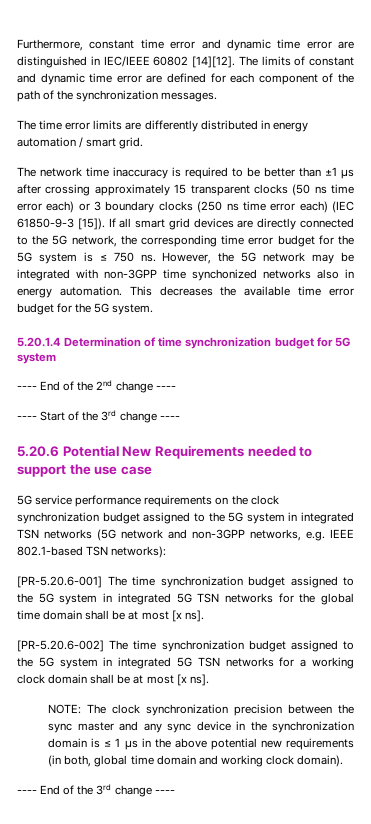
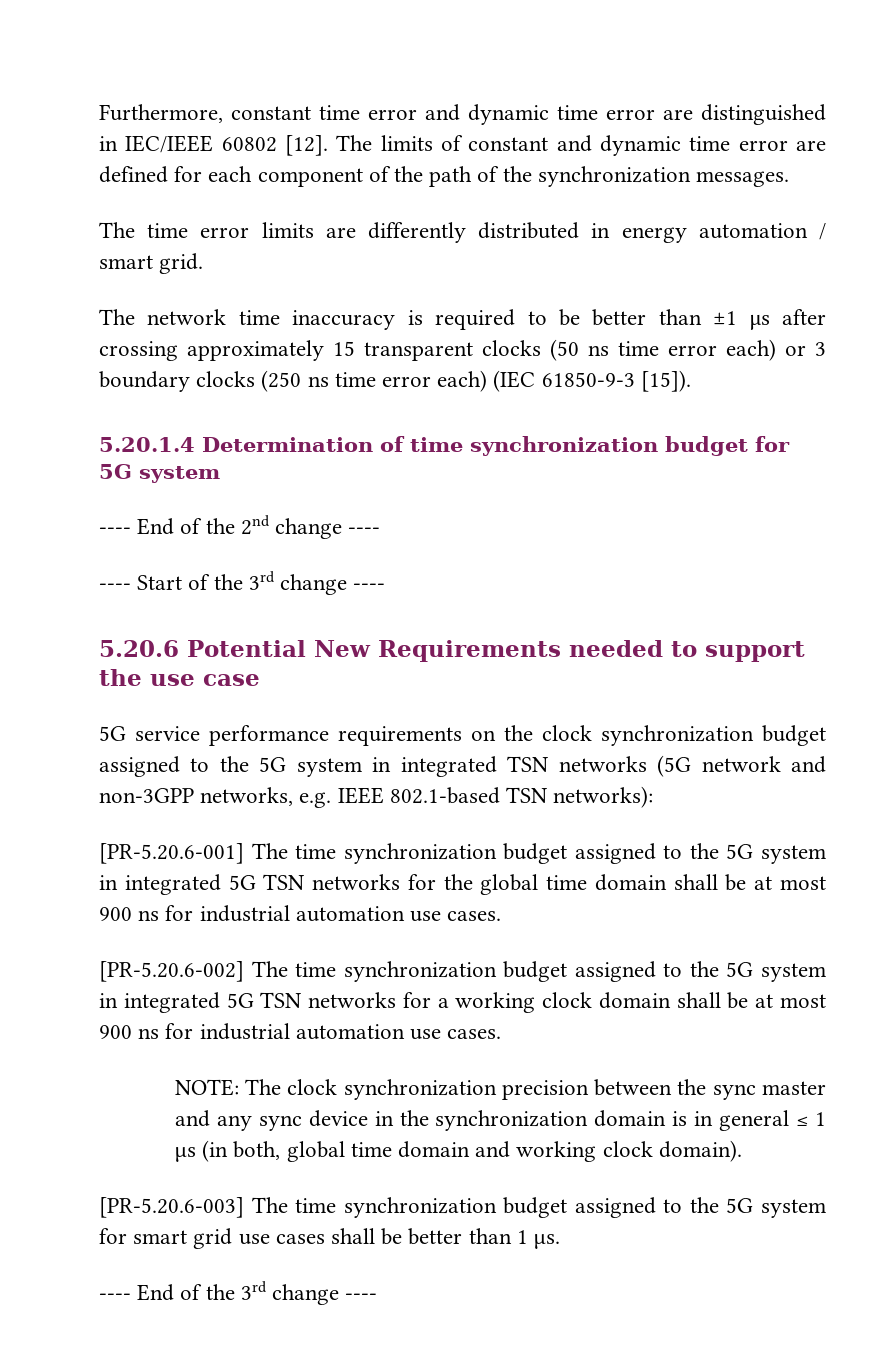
[192,56,235,68] [14][12]. -> [285,135,328,156] [12].
[108,218,354,230] [17,235,354,247] [17,252,354,264] [17,269,354,281] [17,286,354,298] [17,303,154,315] If all smart grid devices are directly connected to the 5G network, the corresponding time error budget for the 5G system is ≤ 750 ns. However, the 5G network may be integrated with non-3GPP time synchonized networks also in energy automation. This decreases the available time error budget for the 5G system. -> (691, 381) none
[171,610,204,622] [x ns]. -> [99,905,502,922] 900 ns for industrial automation use cases.
[176,674,209,686] [x ns]. -> [99,1023,502,1040] 900 ns for industrial automation use cases.
(101, 743) none -> [694,1110,790,1131] in general
[141,738,354,750] in the above potential new requirements -> (196, 1154) none
(344, 761) none -> [99,1197,826,1218] [99,1228,561,1249] // [PR-5.20.6-003] The time synchronization budget assigned to the 5G system for smart grid use cases shall be better than 1 µs.

